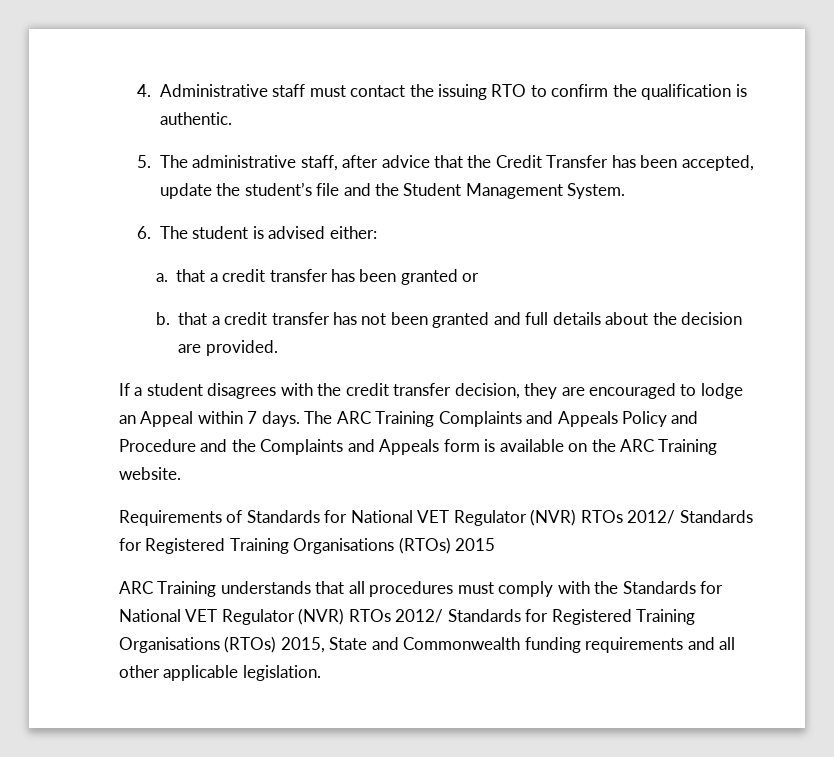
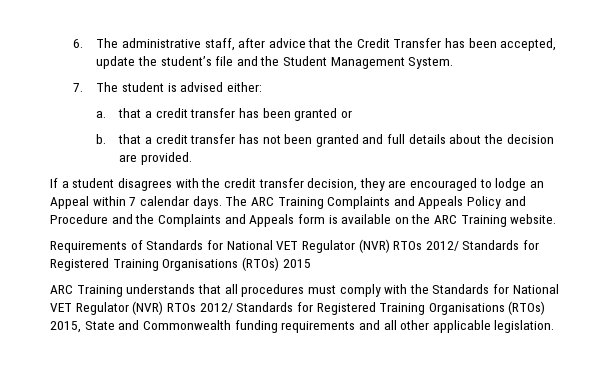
[137,84,747,100] [159,112,232,125] [137,155,152,168] 4. Administrative staff must contact the issuing RTO to confirm the qualification is authentic. // 5. -> [73,39,84,48] 6.
[137,226,152,239] 6. -> [73,83,84,92] 7.
(258, 417) none -> [139,196,189,206] calendar

